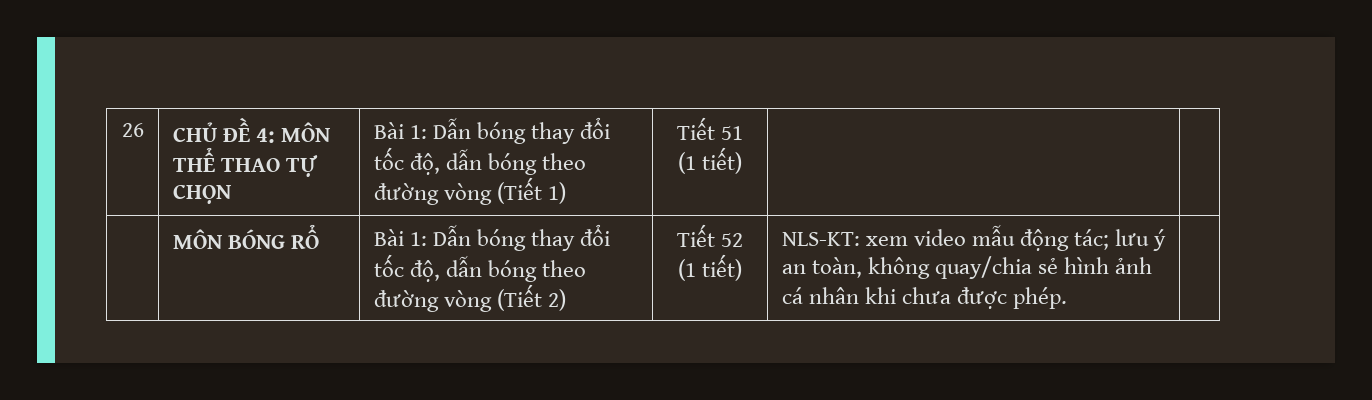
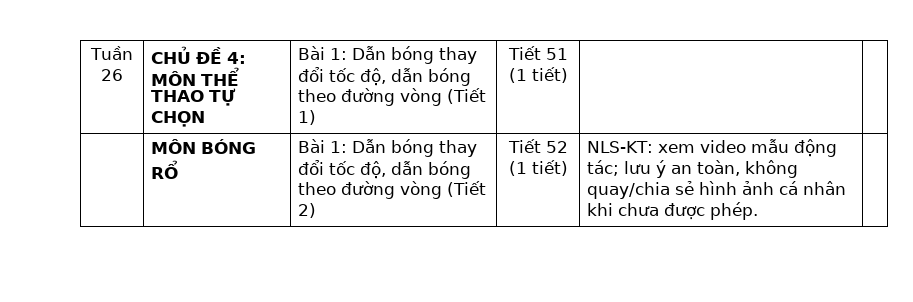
(121, 130) none -> [90,46,134,60] Tuần

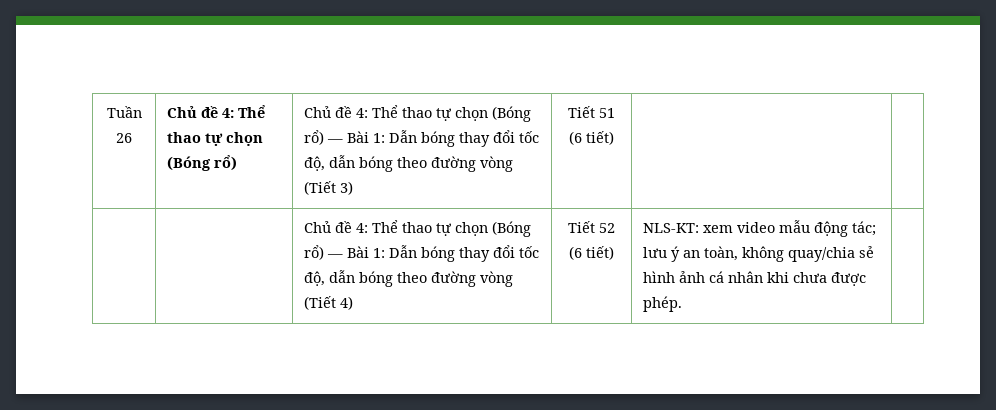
[151,46,247,64] [151,67,240,86] [151,88,237,106] [151,111,206,127] CHỦ ĐỀ 4: MÔN THỂ THAO TỰ CHỌN | -> [166,105,265,118] [166,132,263,146] [166,155,237,171] [303,105,531,122] [303,130,343,145] Chủ đề 4: Thể thao tự chọn (Bóng rổ) | Chủ đề 4: Thể thao tự chọn (Bóng rổ) —
[298,110,317,125] 1) -> [339,181,353,195] 3)
[508,68,527,83] (1 -> [569,131,582,145] (6
[151,139,257,154] [151,160,179,179] MÔN BÓNG RỔ | -> [303,220,531,237] [303,245,343,260] | Chủ đề 4: Thể thao tự chọn (Bóng rổ) —
[298,203,317,218] 2) -> [339,296,353,310] 4)
[508,161,527,176] (1 -> [569,246,582,260] (6

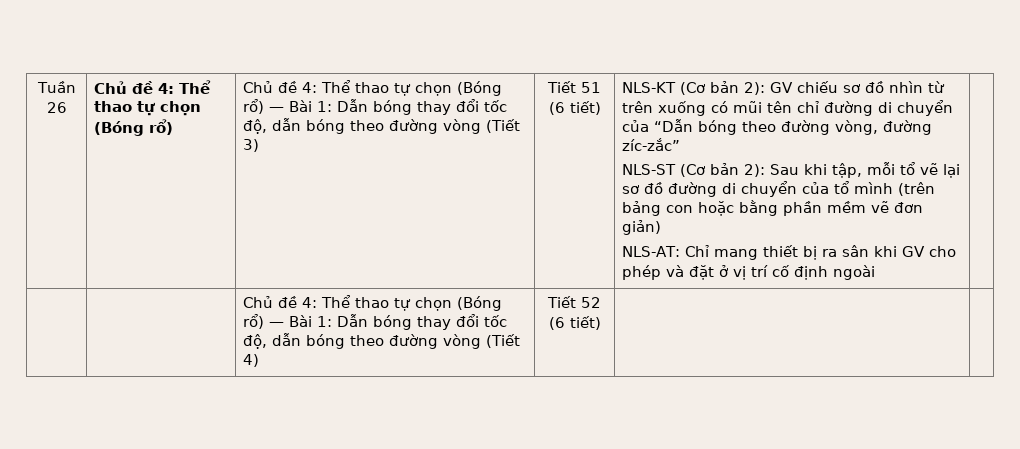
(614, 138) none -> [622,81,946,95] [622,100,954,116] [622,119,933,135] [622,138,681,151] [622,162,961,178] [622,181,936,197] [622,200,924,216] [622,220,662,235] [622,245,957,260] [622,265,876,280] NLS-KT (Cơ bản 2): GV chiếu sơ đồ nhìn từ trên xuống có mũi tên chỉ đường di chuyển của “Dẫn bóng theo đường vòng, đường zíc-zắc” // NLS-ST (Cơ bản 2): Sau khi tập, mỗi tổ vẽ lại sơ đồ đường di chuyển của tổ mình (trên bảng con hoặc bằng phần mềm vẽ đơn giản) // NLS-AT: Chỉ mang thiết bị ra sân khi GV cho phép và đặt ở vị trí cố định ngoài
[642,220,876,237] [642,246,874,262] [642,271,866,286] [642,296,682,312] NLS-KT: xem video mẫu động tác; lưu ý an toàn, không quay/chia sẻ hình ảnh cá nhân khi chưa được phép. -> (601, 323) none

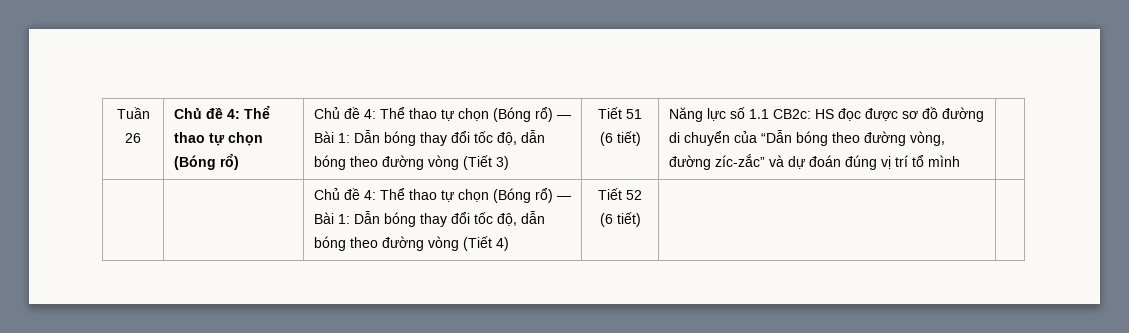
[622,81,946,95] [622,101,820,116] NLS-KT (Cơ bản 2): GV chiếu sơ đồ nhìn từ trên xuống có mũi tên chỉ -> [668,107,938,122] Năng lực số 1.1 CB2c: HS đọc được sơ đồ
[622,162,961,178] [622,181,936,197] [622,200,924,216] [622,220,662,235] [622,245,957,260] [622,265,876,280] // NLS-ST (Cơ bản 2): Sau khi tập, mỗi tổ vẽ lại sơ đồ đường di chuyển của tổ mình (trên bảng con hoặc bằng phần mềm vẽ đơn giản) // NLS-AT: Chỉ mang thiết bị ra sân khi GV cho phép và đặt ở vị trí cố định ngoài -> [768,155,960,170] và dự đoán đúng vị trí tổ mình

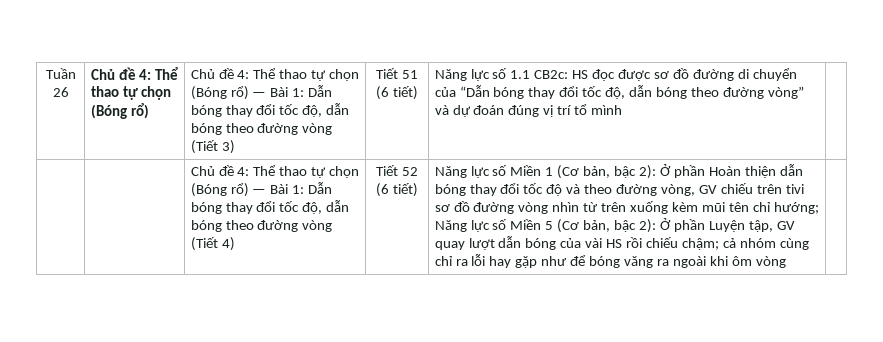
[831,131,945,146] [668,154,765,170] theo đường vòng, đường zíc-zắc” -> [528,85,804,99] thay đổi tốc độ, dẫn bóng theo đường vòng”
(641, 219) none -> [434,164,803,179] [434,183,804,196] [434,201,819,214] [434,218,795,233] [434,236,809,250] [434,254,786,268] Năng lực số Miền 1 (Cơ bản, bậc 2): Ở phần Hoàn thiện dẫn bóng thay đổi tốc độ và theo đường vòng, GV chiếu trên tivi sơ đồ đường vòng nhìn từ trên xuống kèm mũi tên chỉ hướng; Năng lực số Miền 5 (Cơ bản, bậc 2): Ở phần Luyện tập, GV quay lượt dẫn bóng của vài HS rồi chiếu chậm; cả nhóm cùng chỉ ra lỗi hay gặp như để bóng văng ra ngoài khi ôm vòng

